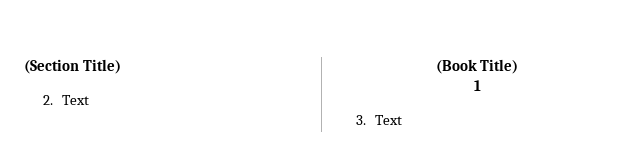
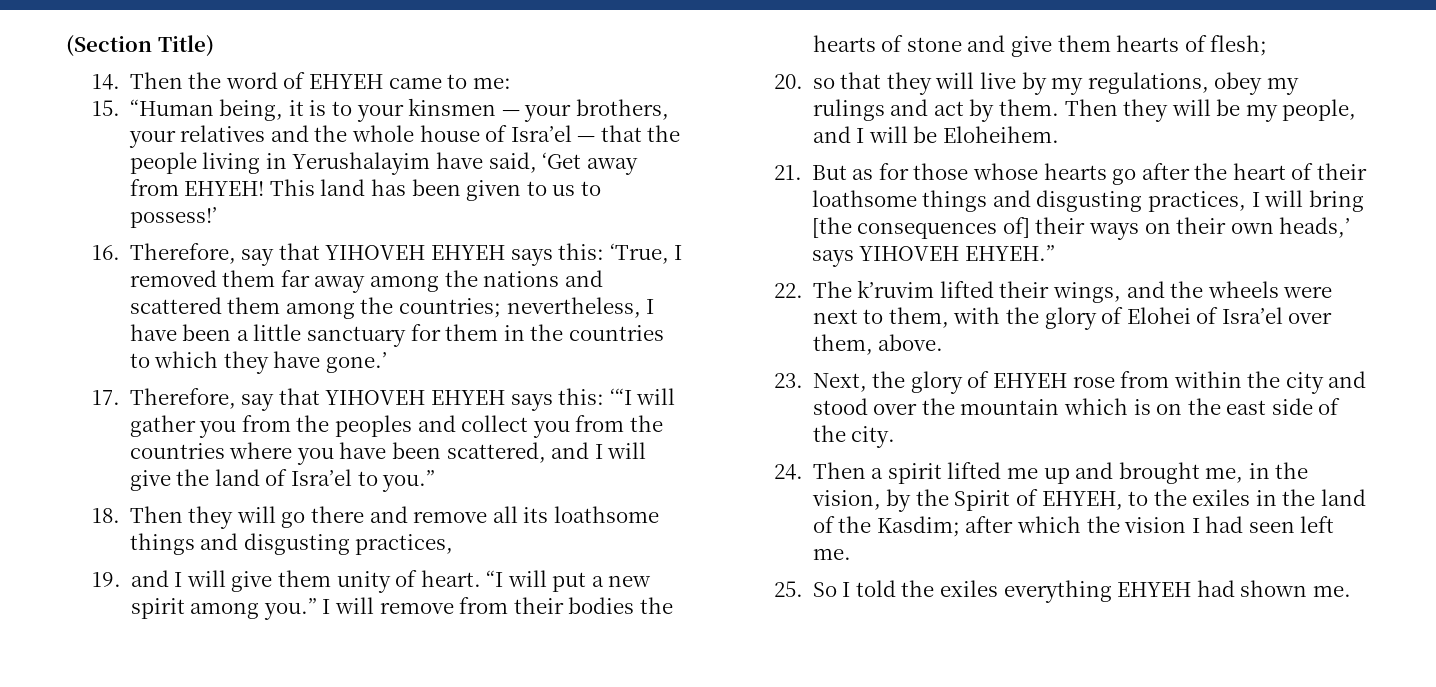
[42,95,89,105] [435,59,519,74] [473,80,481,91] [355,115,402,125] 2. Text // (Book Title) // 1 // 3. Text -> [91,72,511,90] [91,98,669,122] [128,125,681,148] [129,152,638,175] [129,179,601,201] [129,207,217,228] [91,243,683,266] [129,270,603,293] [129,297,655,319] [129,324,664,347] [129,351,387,374] [91,388,676,411] [129,415,663,438] [129,442,647,465] [129,469,436,492] [91,506,659,529] [129,533,454,555] [91,570,652,593] [130,597,673,620] [812,35,1268,57] [773,72,1299,95] [812,99,1357,122] [812,126,1059,143] [773,163,1367,185] [811,190,1364,212] [811,217,1351,240] [811,245,1055,267] [773,280,1333,303] [812,307,1333,330] [812,334,944,355] [773,371,1367,394] [812,398,1341,415] [812,425,896,448] [773,462,1309,484] [811,489,1366,512] [812,516,1335,537] [812,548,851,560] [773,580,1351,603] 14. Then the word of EHYEH came to me: // 15. “Human being, it is to your kinsmen — your brothers, your relatives and the whole house of Isra’el — that the people living in Yerushalayim have said, ‘Get away from EHYEH! This land has been given to us to possess!’ // 16. Therefore, say that YIHOVEH EHYEH says this: ‘True, I removed them far away among the nations and scattered them among the countries; nevertheless, I have been a little sanctuary for them in the countries to which they have gone.’ // 17. Therefore, say that YIHOVEH EHYEH says this: ‘“I will gather you from the peoples and collect you from the countries where you have been scattered, and I will give the land of Isra’el to you.” // 18. Then they will go there and remove all its loathsome things and disgusting practices, // 19. and I will give them unity of heart. “I will put a new spirit among you.” I will remove from their bodies the hearts of stone and give them hearts of flesh; // 20. so that they will live by my regulations, obey my rulings and act by them. Then they will be my people, and I will be Eloheihem. // 21. But as for those whose hearts go after the heart of their loathsome things and disgusting practices, I will bring [the consequences of] their ways on their own heads,’ says YIHOVEH EHYEH.” // 22. The k’ruvim lifted their wings, and the wheels were next to them, with the glory of Elohei of Isra’el over them, above. // 23. Next, the glory of EHYEH rose from within the city and stood over the mountain which is on the east side of the city. // 24. Then a spirit lifted me up and brought me, in the vision, by the Spirit of EHYEH, to the exiles in the land of the Kasdim; after which the vision I had seen left me. // 25. So I told the exiles everything EHYEH had shown me.

